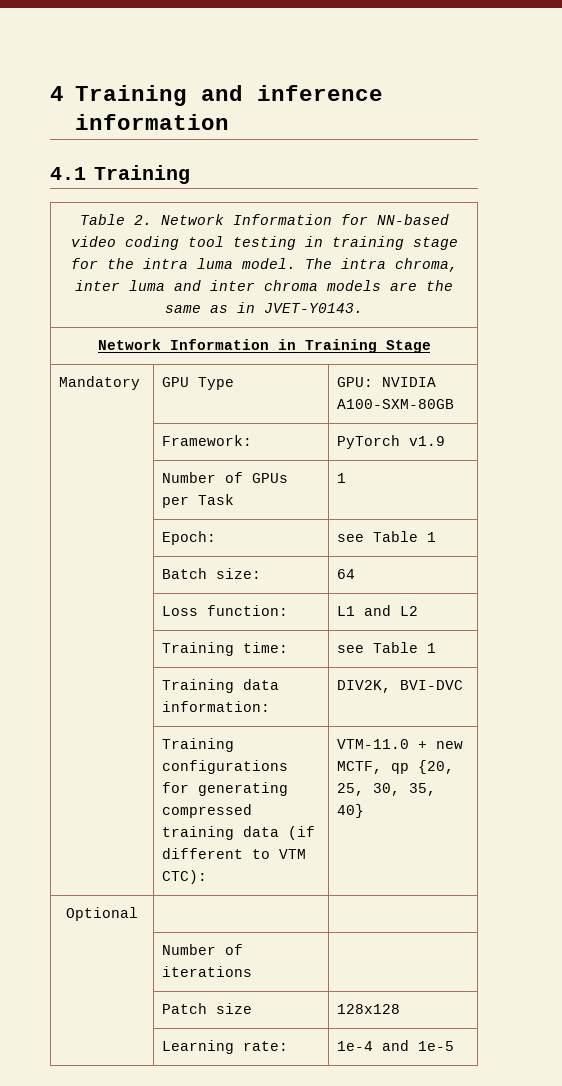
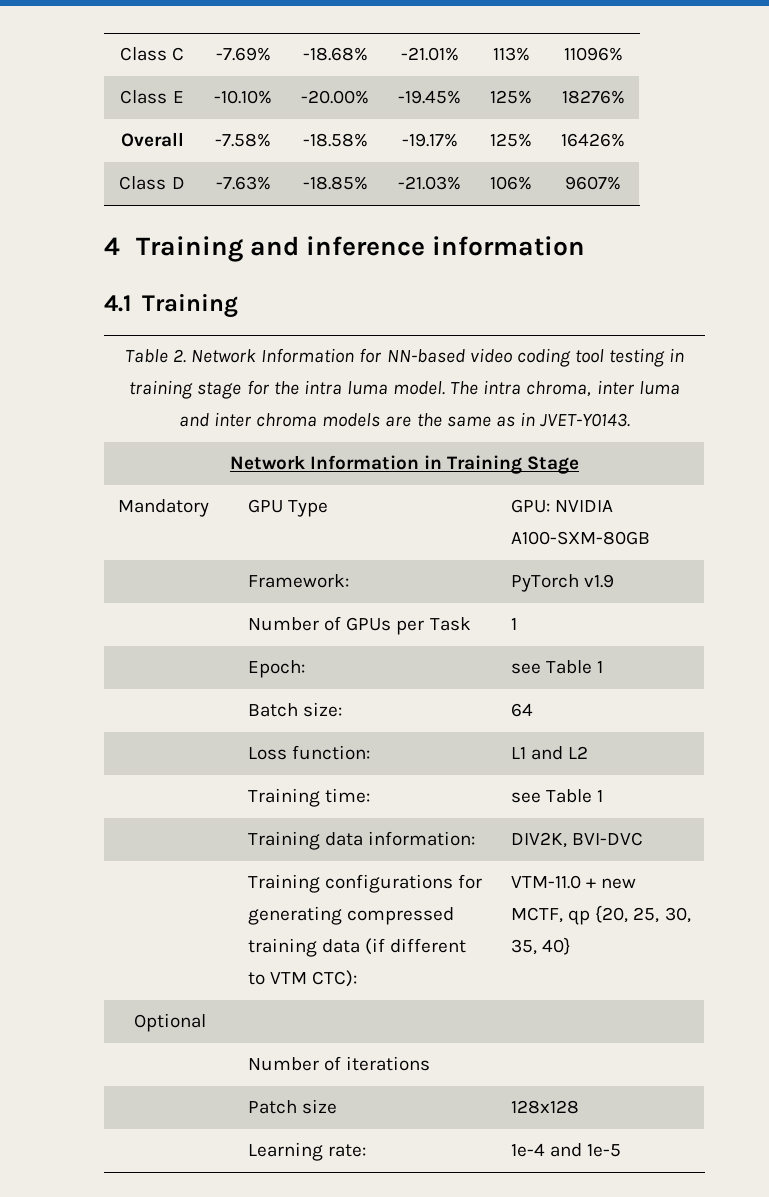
(50, 93) none -> [119,47,185,61] [215,47,271,61] [302,47,368,61] [400,47,459,61] [492,47,530,61] [563,47,623,61] [120,90,184,104] [214,90,272,104] [301,90,369,104] [398,90,461,104] [490,90,532,104] [561,90,625,104] [120,132,184,147] [215,133,271,147] [302,133,368,147] [401,133,458,147] [490,133,532,147] [561,133,625,147] [119,176,185,190] [215,176,271,190] [302,176,368,190] [398,176,461,190] [490,176,532,190] [565,176,621,190] Class C | -7.69% | -18.68% | -21.01% | 113% | 11096% // Class E | -10.10% | -20.00% | -19.45% | 125% | 18276% // Overall | -7.58% | -18.58% | -19.17% | 125% | 16426% // Class D | -7.63% | -18.85% | -21.03% | 106% | 9607% //

